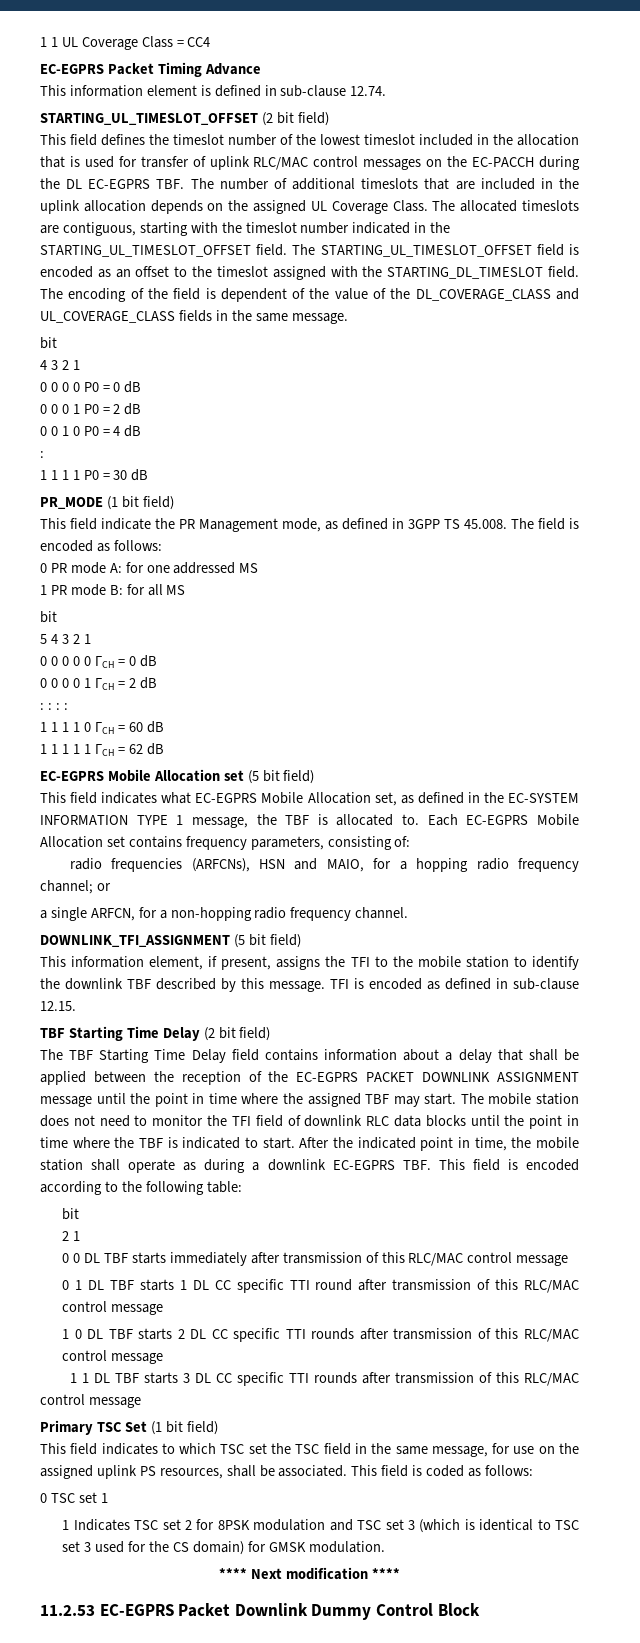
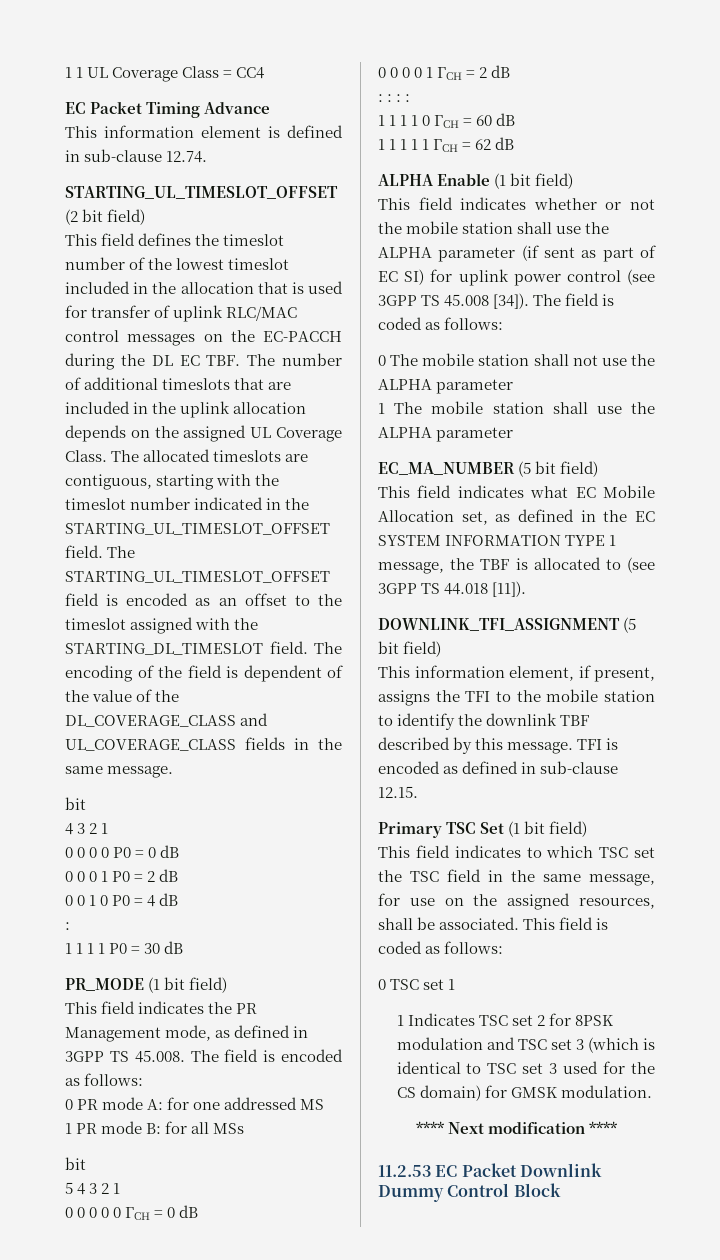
[40,64,104,74] EC-EGPRS -> [65,102,86,114] EC
[88,179,151,189] EC-EGPRS -> [179,355,200,366] EC
[101,518,151,530] indicate -> [138,1001,205,1014] indicates
[166,585,186,595] MS -> [213,1123,245,1134] MSs
[40,769,244,782] EC-EGPRS Mobile Allocation set -> [378,173,574,189] [378,197,655,210] [378,221,610,234] [378,245,656,262] [378,269,655,286] [378,293,615,309] [378,317,504,330] [378,353,655,366] [378,379,514,394] [378,401,655,414] [378,427,514,442] [378,462,515,475] ALPHA Enable (1 bit field) // This field indicates whether or not the mobile station shall use the ALPHA parameter (if sent as part of EC SI) for uplink power control (see 3GPP TS 45.008 [34]). The field is coded as follows: // 0 The mobile station shall not use the ALPHA parameter // 1 The mobile station shall use the ALPHA parameter // EC_MA_NUMBER
[195,793,258,803] EC-EGPRS -> [575,487,596,498] EC
[507,793,579,803] EC-SYSTEM -> [635,511,655,522] [378,535,441,546] EC SYSTEM
[402,814,579,826] [40,836,411,850] [69,858,579,872] [40,880,111,894] [40,907,409,921] to. Each EC-EGPRS Mobile Allocation set contains frequency parameters, consisting of: // radio frequencies (ARFCNs), HSN and MAIO, for a hopping radio frequency channel; or // a single ARFCN, for a non-hopping radio frequency channel. -> [605,557,655,573] [378,581,527,597] to (see 3GPP TS 44.018 [11]).
[40,1026,271,1041] [40,1049,579,1063] [40,1071,579,1085] [40,1093,579,1107] [40,1115,579,1129] [40,1137,580,1151] [40,1159,579,1173] [40,1181,242,1195] [62,1208,80,1220] [62,1231,81,1241] [62,1252,569,1266] [62,1279,579,1293] [62,1301,164,1315] [62,1328,579,1342] [62,1350,164,1364] [69,1372,580,1386] [40,1394,141,1408] // TBF Starting Time Delay (2 bit field) // The TBF Starting Time Delay field contains information about a delay that shall be applied between the reception of the EC-EGPRS PACKET DOWNLINK ASSIGNMENT message until the point in time where the assigned TBF may start. The mobile station does not need to monitor the TFI field of downlink RLC data blocks until the point in time where the TBF is indicated to start. After the indicated point in time, the mobile station shall operate as during a downlink EC-EGPRS TBF. This field is encoded according to the following table: // bit // 2 1 // 0 0 DL TBF starts immediately after transmission of this RLC/MAC control message // 0 1 DL TBF starts 1 DL CC specific TTI round after transmission of this RLC/MAC control message // 1 0 DL TBF starts 2 DL CC specific TTI rounds after transmission of this RLC/MAC control message // 1 1 DL TBF starts 3 DL CC specific TTI rounds after transmission of this RLC/MAC control message -> (418, 792) none
[96,1465,156,1479] uplink PS -> (571, 901) none
[99,1604,174,1616] EC-EGPRS -> [435,1165,458,1177] EC

